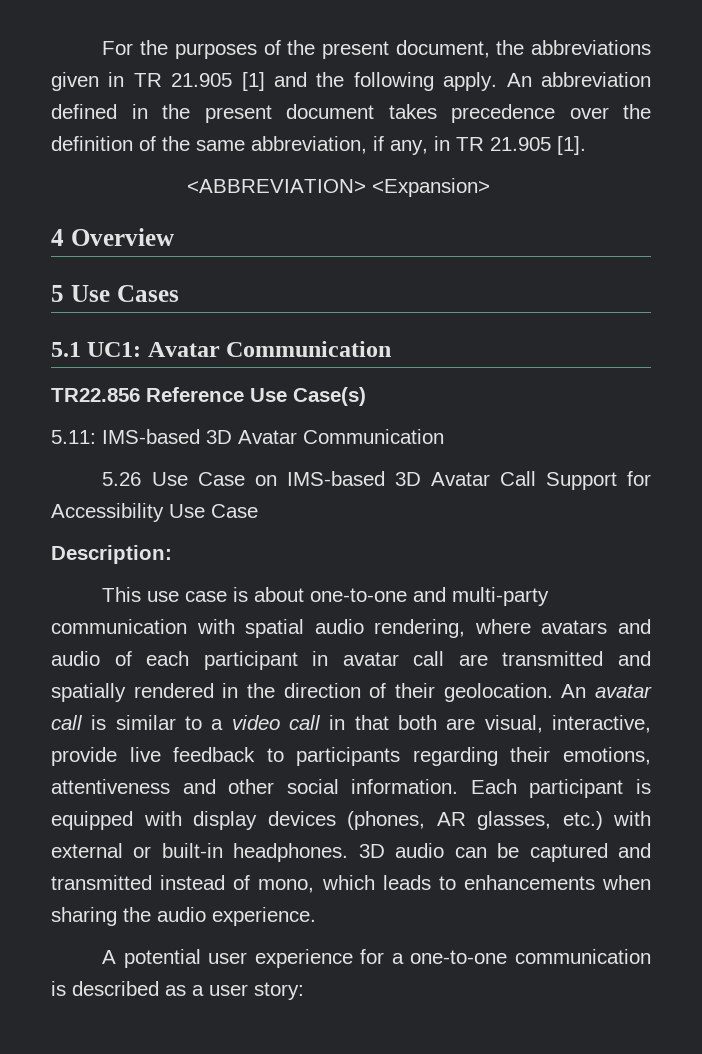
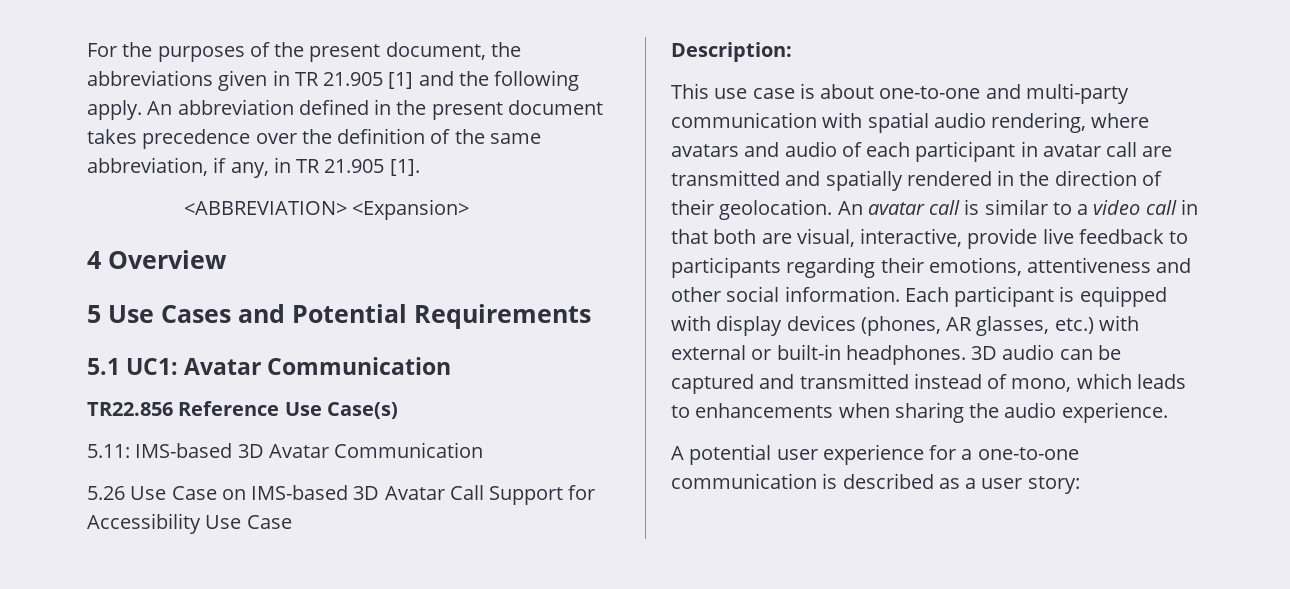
(179, 293) none -> [238,304,591,329] and Potential Requirements

